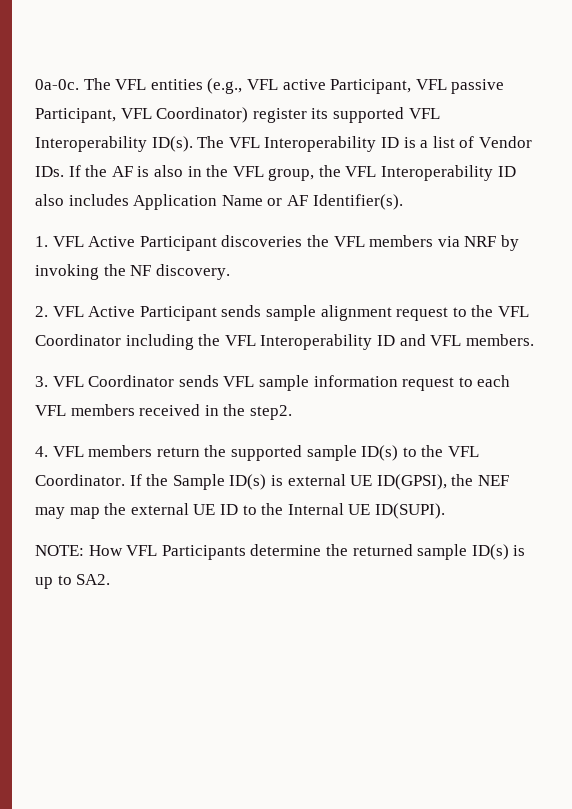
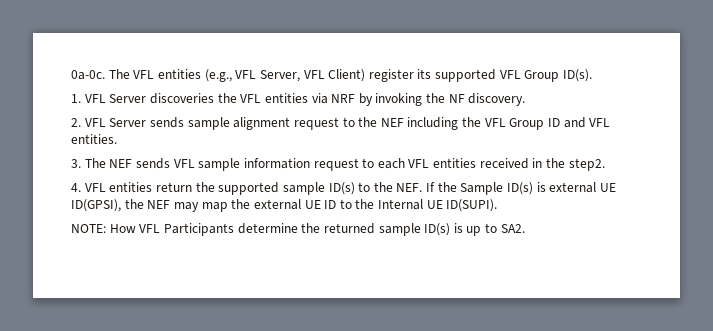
[282,79,505,94] [35,107,249,123] active Participant, VFL passive Participant, VFL Coordinator) -> [259,69,366,82] Server, VFL Client)
[35,136,147,152] Interoperability -> [524,70,560,82] Group
[197,136,532,152] [35,165,516,181] [35,194,403,210] The VFL Interoperability ID is a list of Vendor IDs. If the AF is also in the VFL group, the VFL Interoperability ID also includes Application Name or AF Identifier(s). -> (593, 75) none
[88,236,217,251] Active Participant -> [109,94,147,103] Server
[369,235,434,247] members -> [264,93,308,103] entities
[88,306,217,321] Active Participant -> [109,118,147,127] Server
[497,306,529,317] [35,334,121,346] VFL Coordinator -> [380,118,404,127] NEF
[260,334,373,350] Interoperability -> [509,118,545,130] Group
[465,334,534,346] members. -> [71,134,117,144] entities.
[52,375,175,387] VFL Coordinator -> [84,158,133,168] The NEF
[70,404,135,416] members -> [433,158,477,168] entities
[88,445,153,457] members -> [109,182,153,192] entities
[447,446,479,457] [35,474,125,486] VFL Coordinator. -> [396,183,423,192] NEF.

